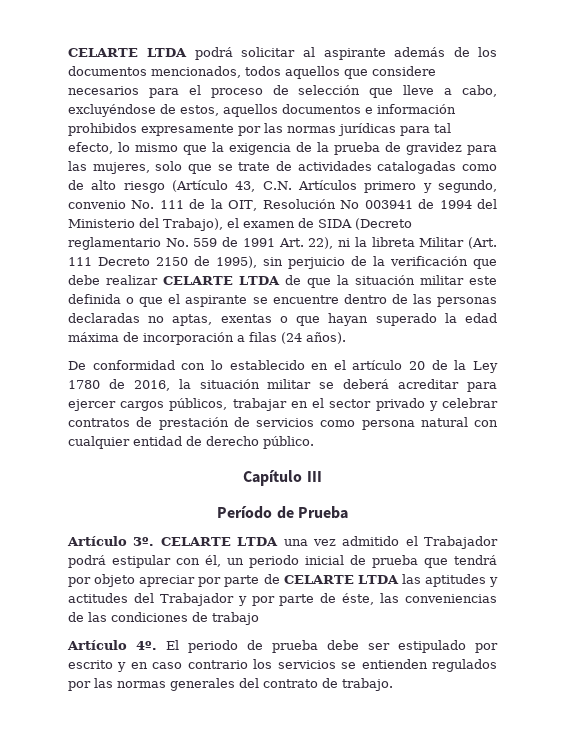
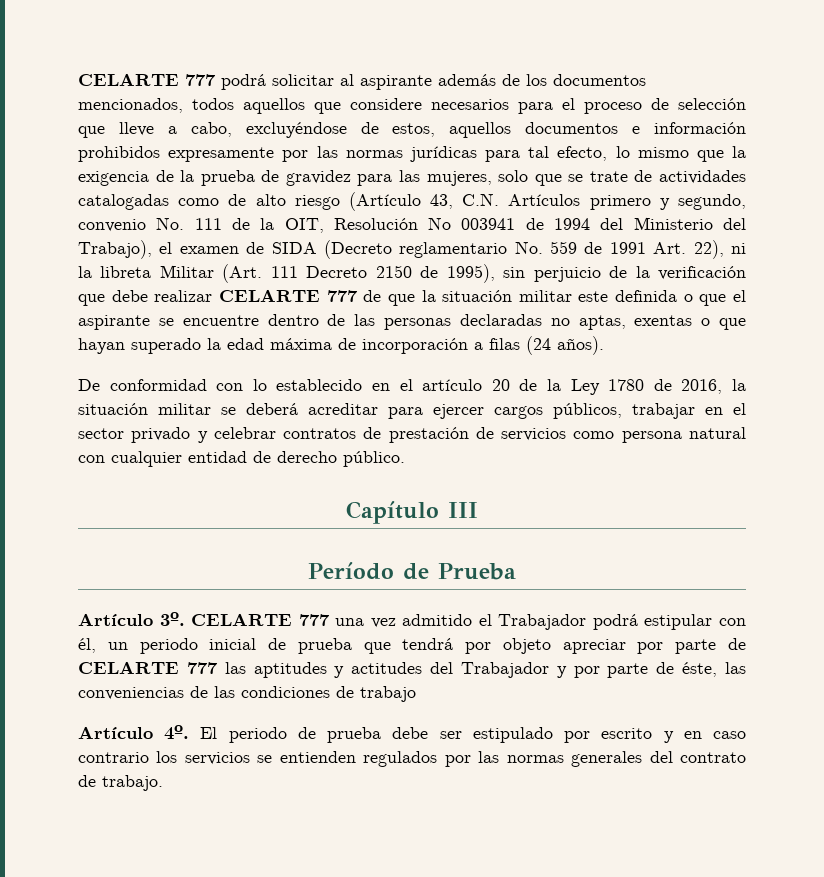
[68,48,188,57] CELARTE LTDA -> [78,73,216,86] CELARTE 777
[239,276,281,285] LTDA -> [326,290,358,302] 777
[237,537,279,546] LTDA -> [298,614,330,626] 777
[357,575,399,584] LTDA -> [186,662,218,674] 777

